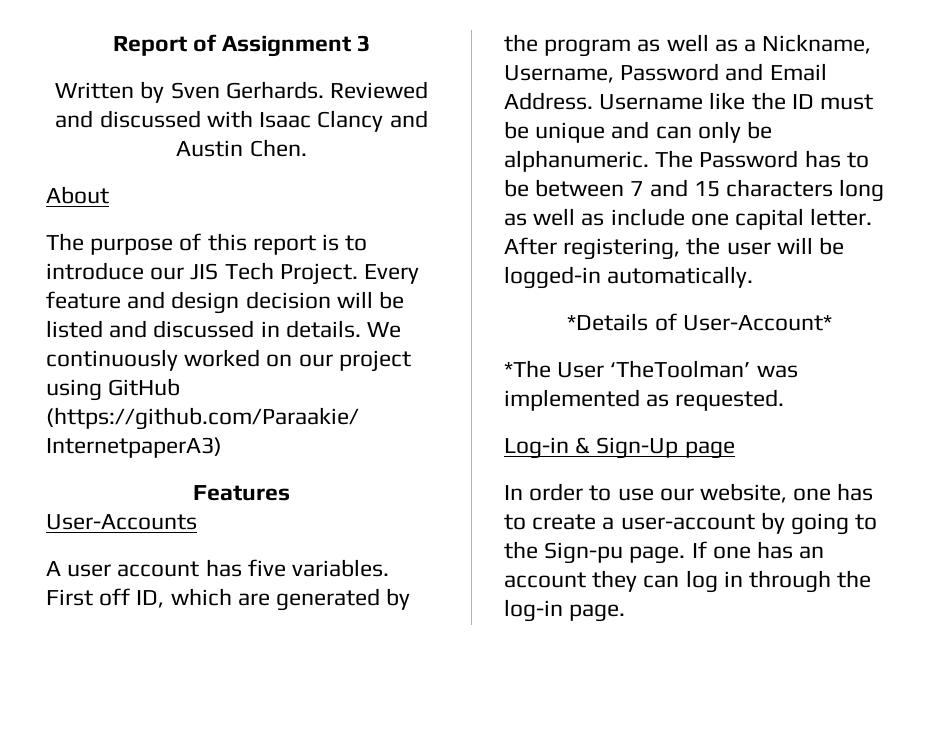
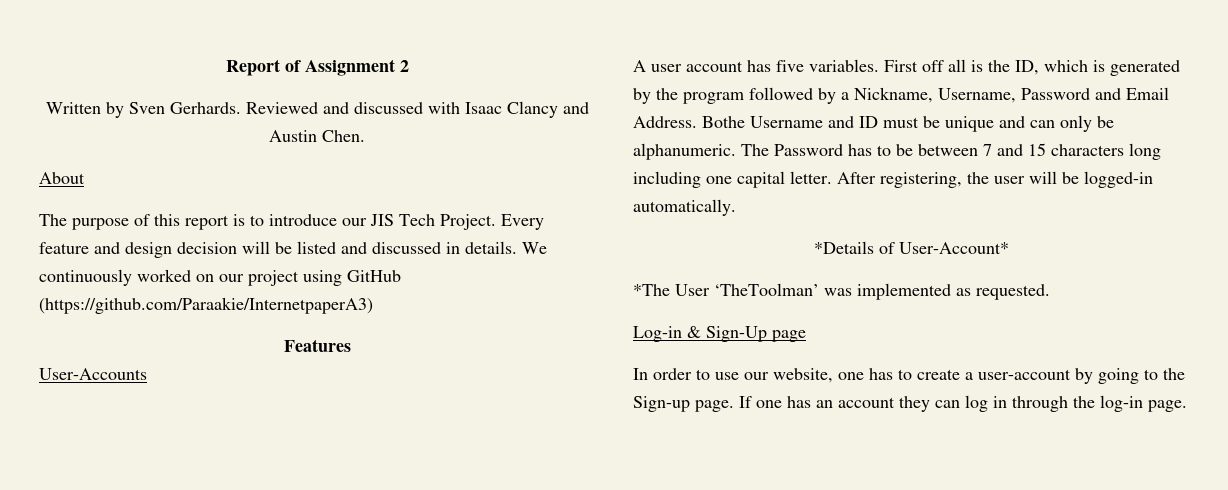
[357,35,371,52] 3 -> [399,60,409,72] 2
(131, 597) none -> [948,59,1010,72] all is the
[237,593,270,606] are -> [1093,60,1105,72] is
[637,34,738,52] as well as -> [749,87,836,104] followed by
[599,92,786,110] Username like the -> [702,116,854,128] Bothe Username and
[504,208,685,226] as well as include -> [633,171,701,188] including
[544,542,624,564] Sign-pu -> [633,396,690,412] Sign-up

